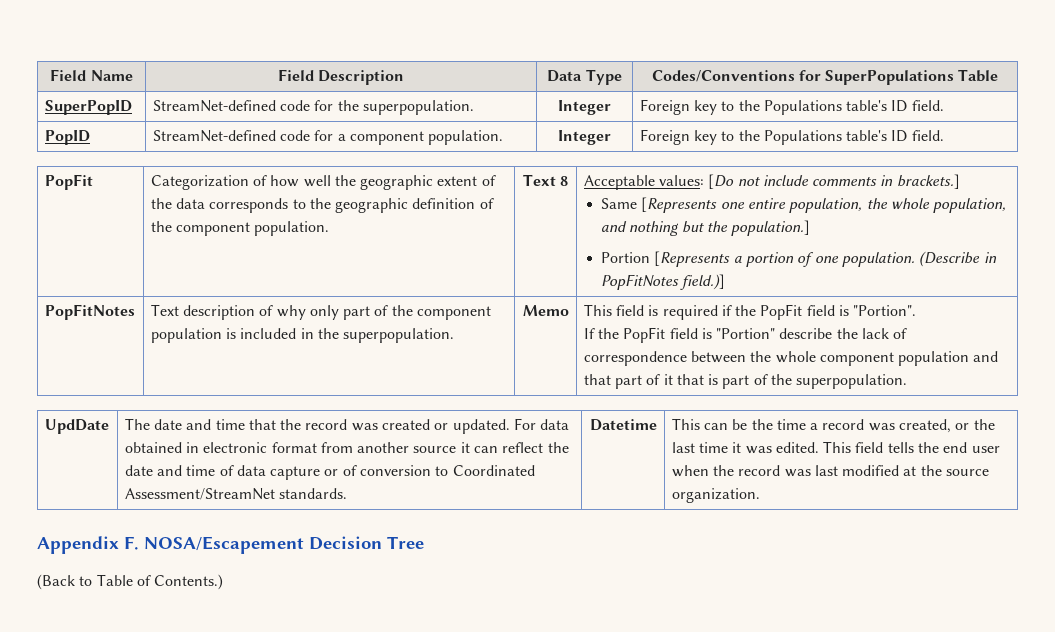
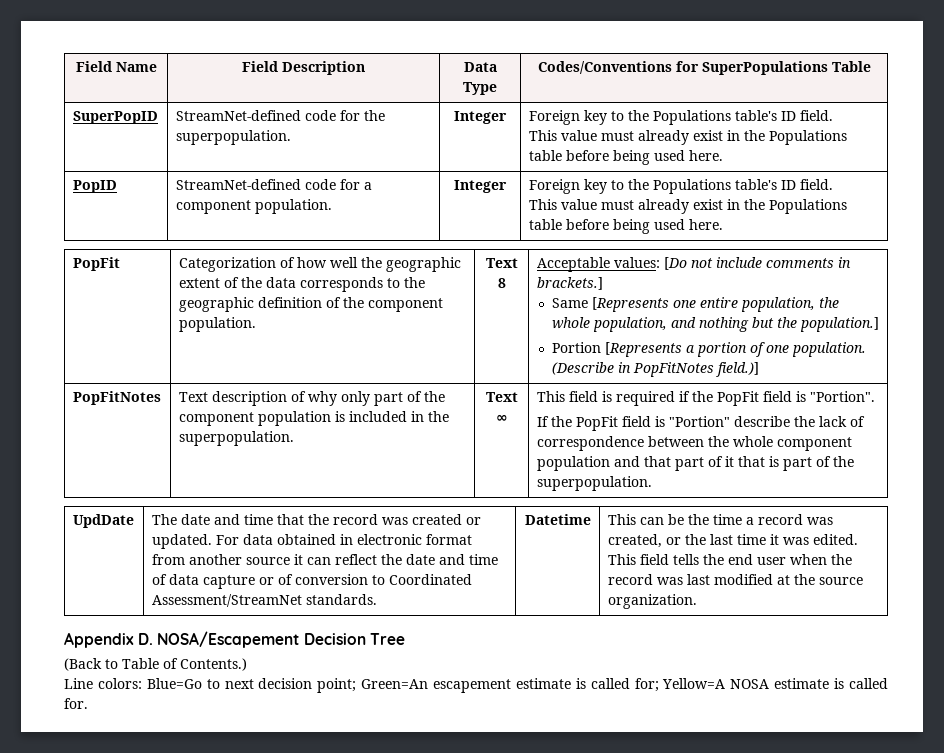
(944, 105) none -> [528,130,847,145] [528,150,723,165] // This value must already exist in the Populations table before being used here.
(944, 135) none -> [528,199,847,214] [528,219,723,234] // This value must already exist in the Populations table before being used here.
[522,305,569,316] Memo -> [485,392,518,402] [495,414,508,422] Text ∞
[124,536,139,550] F. -> [138,633,154,645] D.
(224, 582) none -> [64,678,888,693] [64,698,88,709] // Line colors: Blue=Go to next decision point; Green=An escapement estimate is called for; Yellow=A NOSA estimate is called for.

